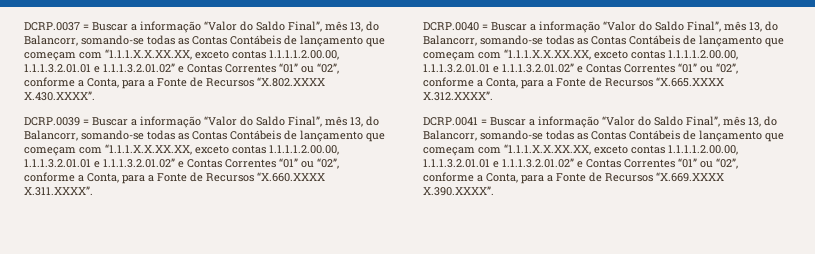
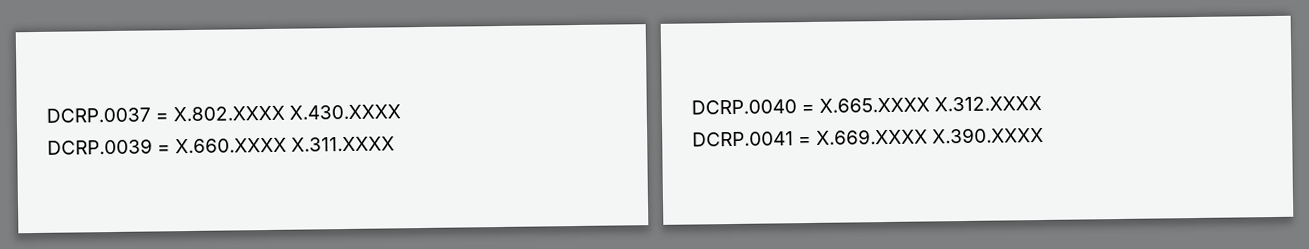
[92,21,379,33] [24,35,385,47] [24,49,339,61] [24,63,339,74] [24,77,325,89] [24,91,95,101] [24,116,379,128] [24,130,385,142] [24,144,339,156] [24,158,339,169] [24,172,325,184] [24,186,93,196] [423,21,778,33] [423,35,784,47] [423,49,738,61] [423,63,738,74] [423,77,724,89] [423,91,493,101] [423,116,777,128] [423,130,784,142] [423,144,738,156] [423,158,738,169] [423,172,724,184] [423,186,494,196] Buscar a informação “Valor do Saldo Final”, mês 13, do Balancorr, somando-se todas as Contas Contábeis de lançamento que começam com “1.1.1.X.X.XX.XX, exceto contas 1.1.1.1.2.00.00, 1.1.1.3.2.01.01 e 1.1.1.3.2.01.02” e Contas Correntes “01” ou “02”, conforme a Conta, para a Fonte de Recursos “X.802.XXXX X.430.XXXX”. // DCRP.0039 = Buscar a informação “Valor do Saldo Final”, mês 13, do Balancorr, somando-se todas as Contas Contábeis de lançamento que começam com “1.1.1.X.X.XX.XX, exceto contas 1.1.1.1.2.00.00, 1.1.1.3.2.01.01 e 1.1.1.3.2.01.02” e Contas Correntes “01” ou “02”, conforme a Conta, para a Fonte de Recursos “X.660.XXXX X.311.XXXX”. // DCRP.0040 = Buscar a informação “Valor do Saldo Final”, mês 13, do Balancorr, somando-se todas as Contas Contábeis de lançamento que começam com “1.1.1.X.X.XX.XX, exceto contas 1.1.1.1.2.00.00, 1.1.1.3.2.01.01 e 1.1.1.3.2.01.02” e Contas Correntes “01” ou “02”, conforme a Conta, para a Fonte de Recursos “X.665.XXXX X.312.XXXX”. // DCRP.0041 = Buscar a informação “Valor do Saldo Final”, mês 13, do Balancorr, somando-se todas as Contas Contábeis de lançamento que começam com “1.1.1.X.X.XX.XX, exceto contas 1.1.1.1.2.00.00, 1.1.1.3.2.01.01 e 1.1.1.3.2.01.02” e Contas Correntes “01” ou “02”, conforme a Conta, para a Fonte de Recursos “X.669.XXXX X.390.XXXX”. -> [173,104,402,122] [47,136,396,155] [691,95,1043,115] [692,126,1045,147] X.802.XXXX X.430.XXXX // DCRP.0039 = X.660.XXXX X.311.XXXX // DCRP.0040 = X.665.XXXX X.312.XXXX // DCRP.0041 = X.669.XXXX X.390.XXXX

